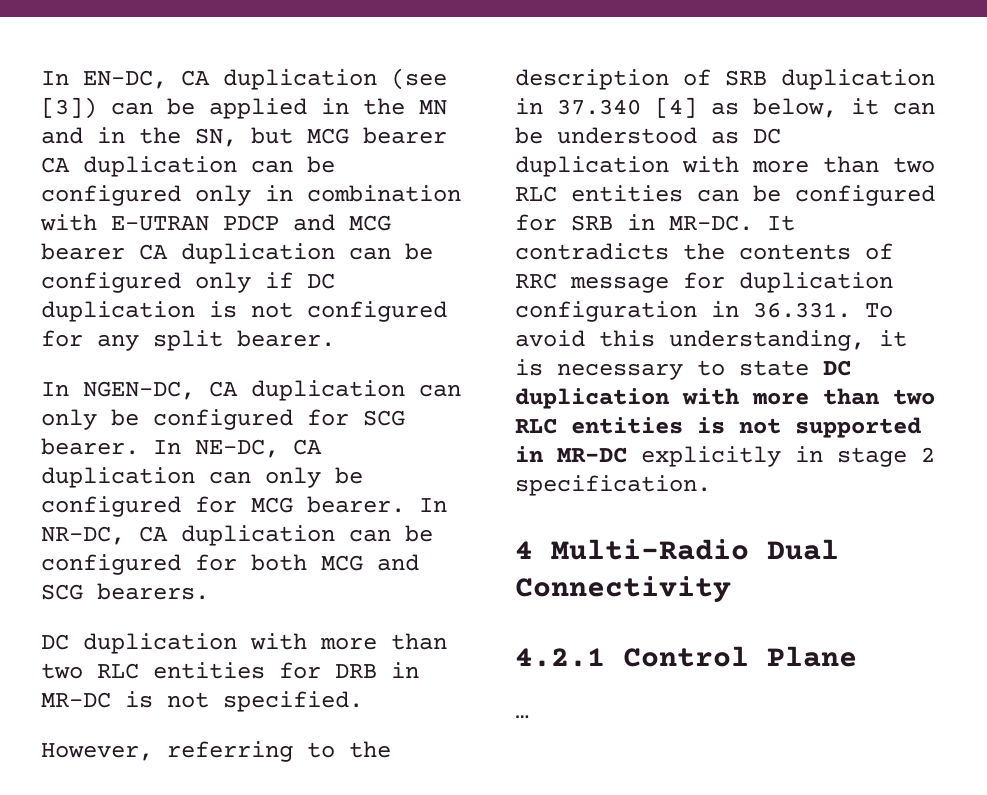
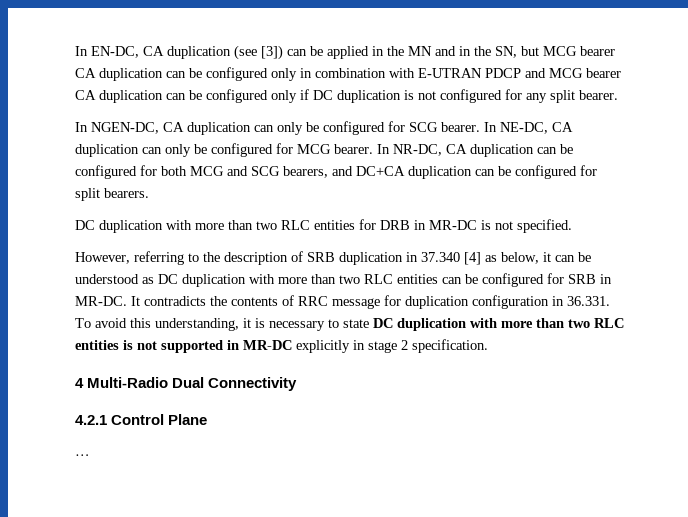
(83, 592) none -> [283,165,597,179] [75,188,100,201] bearers, and DC+CA duplication can be configured for split

